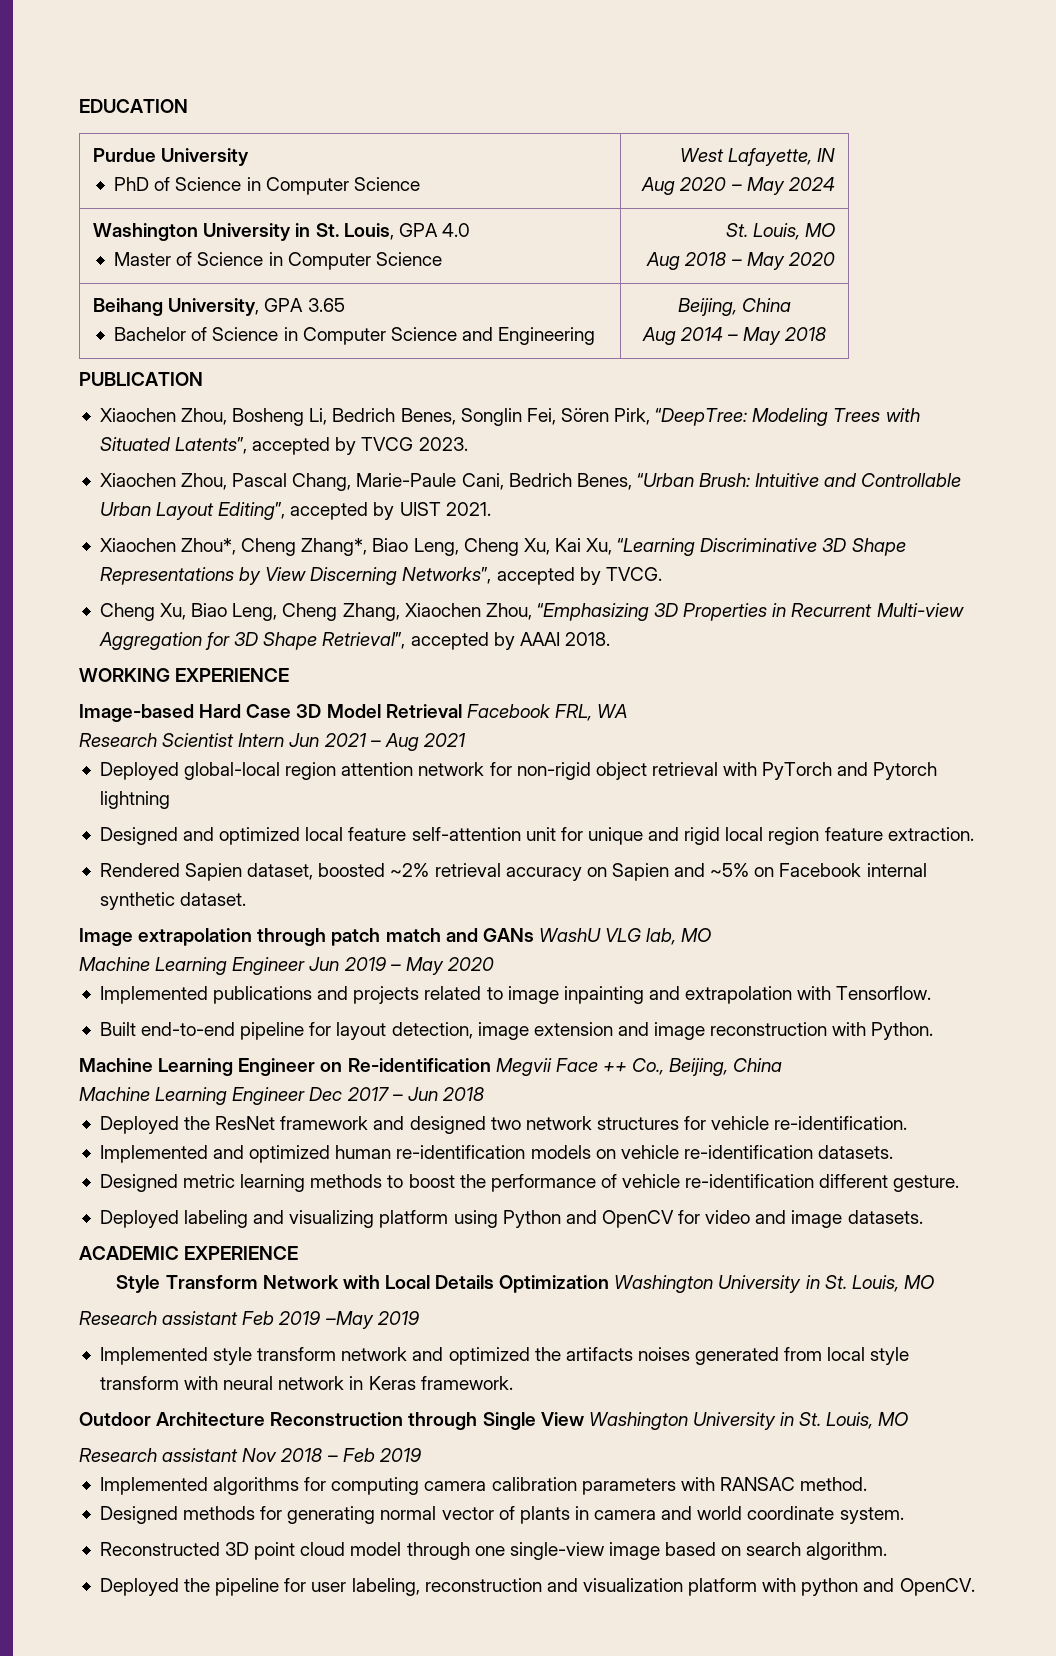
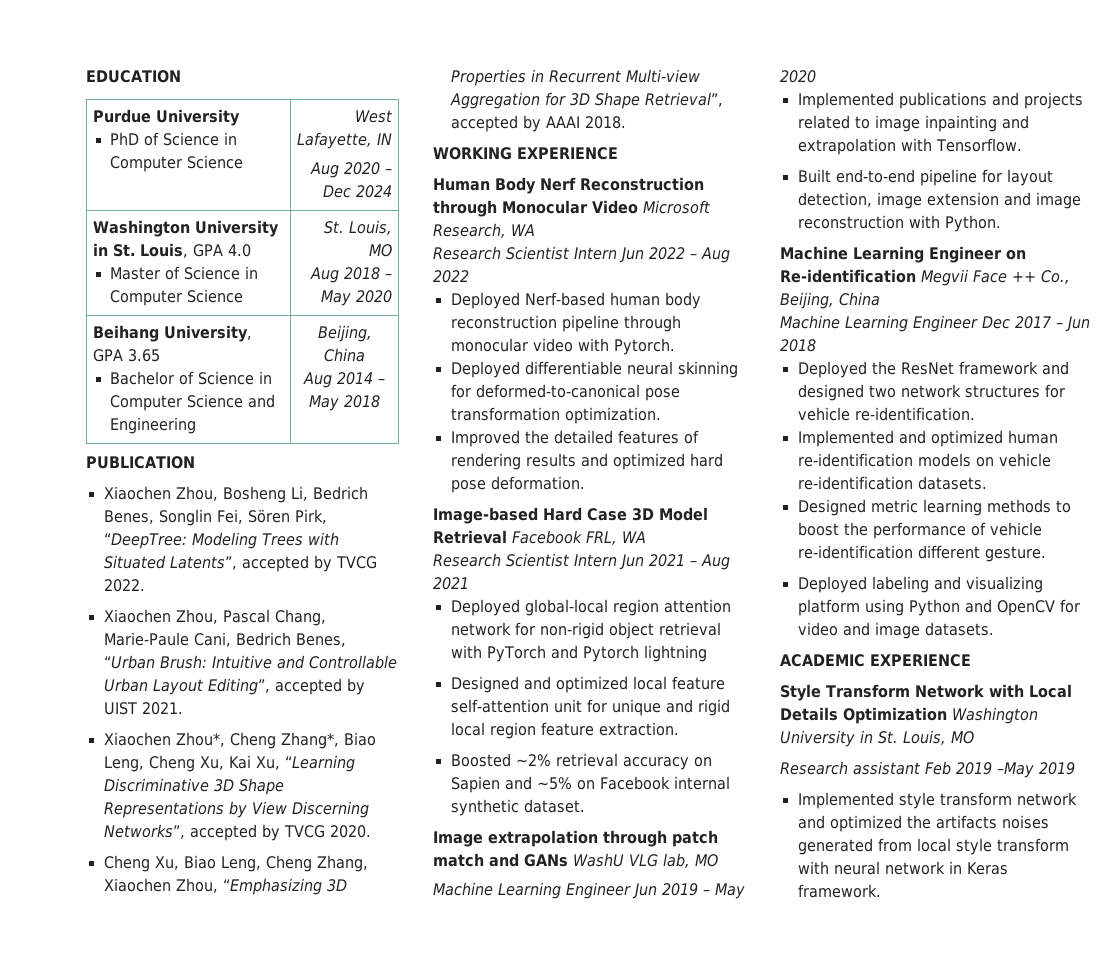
[746,177,785,195] May -> [323,185,352,198] Dec
[418,437,468,451] 2023. -> [103,579,145,592] 2022.
[605,567,662,581] TVCG. -> [283,825,371,838] TVCG 2020.
(290, 675) none -> [433,177,704,194] [433,200,711,217] [433,223,535,238] [433,246,730,263] [433,270,469,283] [450,292,701,309] [450,315,681,332] [450,338,675,355] [450,361,738,378] [450,384,680,401] [450,407,661,424] [450,430,699,447] [450,453,723,470] [450,476,585,493] // Human Body Nerf Reconstruction through Monocular Video Microsoft Research, WA // Research Scientist Intern Jun 2022 – Aug 2022 // Deployed Nerf-based human body reconstruction pipeline through monocular video with Pytorch. // Deployed differentiable neural skinning for deformed-to-canonical pose transformation optimization. // Improved the detailed features of rendering results and optimized hard pose deformation.
[99,863,386,881] Rendered Sapien dataset, boosted -> [450,753,511,767] Boosted
[79,1412,909,1430] [79,1448,422,1462] [99,1477,868,1495] [99,1506,904,1524] [99,1542,888,1560] [99,1578,975,1596] // Outdoor Architecture Reconstruction through Single View Washington University in St. Louis, MO // Research assistant Nov 2018 – Feb 2019 // Implemented algorithms for computing camera calibration parameters with RANSAC method. // Designed methods for generating normal vector of plants in camera and world coordinate system. // Reconstructed 3D point cloud model through one single-view image based on search algorithm. // Deployed the pipeline for user labeling, reconstruction and visualization platform with python and OpenCV. -> (881, 891) none

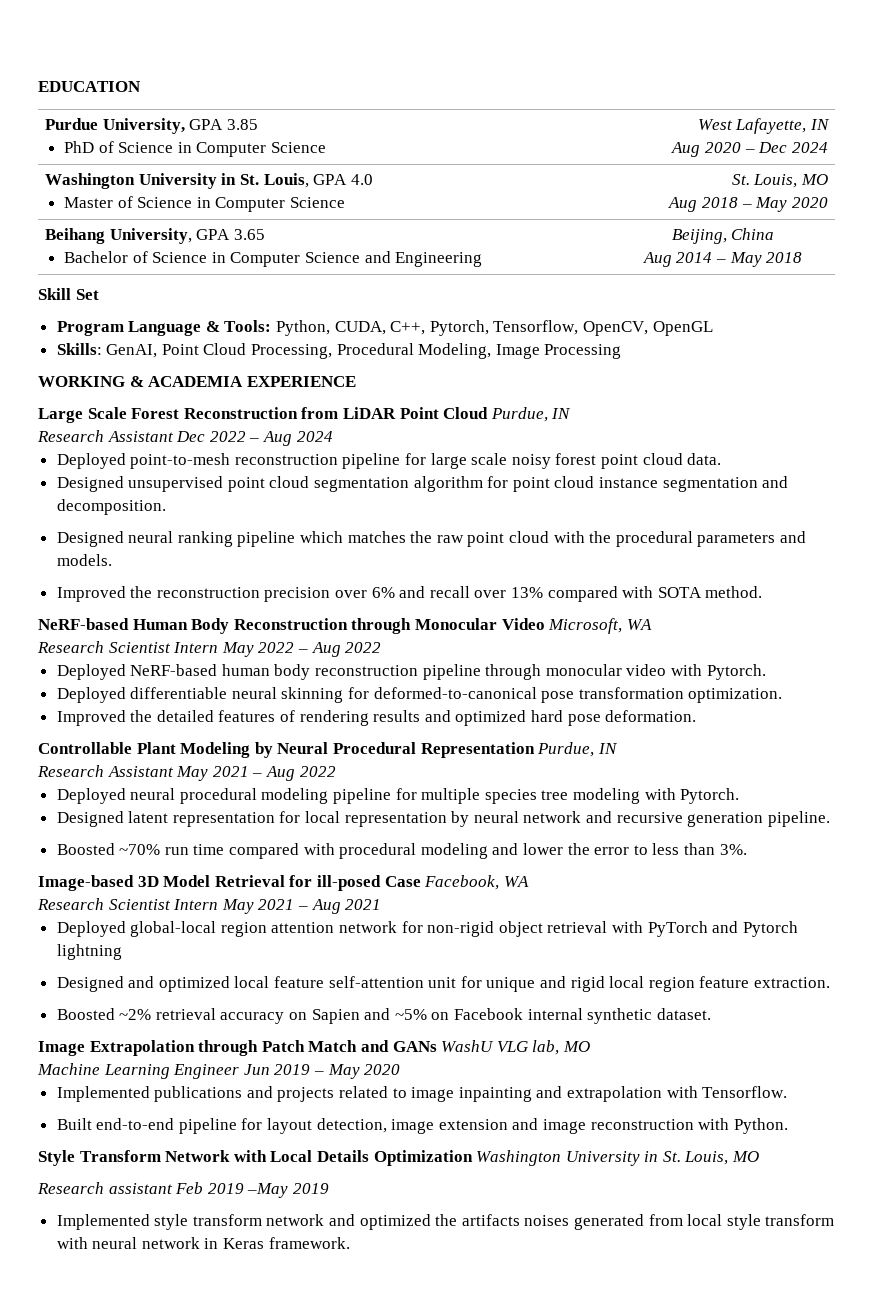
[155,109,240,126] University -> [102,118,259,134] University, GPA 3.85
[86,456,195,469] [103,486,368,503] [103,509,327,526] [103,532,339,549] [103,555,377,572] [103,579,145,592] [103,609,326,626] [103,632,346,647] [103,655,397,669] [103,678,365,695] [103,702,183,715] [103,732,376,749] [103,755,355,772] [103,778,284,795] [103,801,369,818] [103,824,371,841] [103,855,368,872] [103,878,347,895] [450,69,700,86] [449,92,723,109] [450,115,626,132] PUBLICATION // Xiaochen Zhou, Bosheng Li, Bedrich Benes, Songlin Fei, Sören Pirk, “DeepTree: Modeling Trees with Situated Latents”, accepted by TVCG 2022. // Xiaochen Zhou, Pascal Chang, Marie-Paule Cani, Bedrich Benes, “Urban Brush: Intuitive and Controllable Urban Layout Editing”, accepted by UIST 2021. // Xiaochen Zhou*, Cheng Zhang*, Biao Leng, Cheng Xu, Kai Xu, “Learning Discriminative 3D Shape Representations by View Discerning Networks”, accepted by TVCG 2020. // Cheng Xu, Biao Leng, Cheng Zhang, Xiaochen Zhou, “Emphasizing 3D Properties in Recurrent Multi-view Aggregation for 3D Shape Retrieval”, accepted by AAAI 2018. -> [38,288,99,300] [56,320,713,336] [56,343,622,359] Skill Set // Program Language & Tools: Python, CUDA, C++, Pytorch, Tensorflow, OpenCV, OpenGL // Skills: GenAI, Point Cloud Processing, Procedural Modeling, Image Processing
[517,147,618,160] EXPERIENCE // -> [129,376,356,387] [38,407,572,423] [37,430,333,446] [56,453,722,469] [56,476,789,492] [56,499,166,515] [56,531,806,547] [56,554,112,566] [56,586,763,602] [38,618,129,630] & ACADEMIA EXPERIENCE // Large Scale Forest Reconstruction from LiDAR Point Cloud Purdue, IN // Research Assistant Dec 2022 – Aug 2024 // Deployed point-to-mesh reconstruction pipeline for large scale noisy forest point cloud data. // Designed unsupervised point cloud segmentation algorithm for point cloud instance segmentation and decomposition. // Designed neural ranking pipeline which matches the raw point cloud with the procedural parameters and models. // Improved the reconstruction precision over 6% and recall over 13% compared with SOTA method. // NeRF-based
[540,177,576,191] Nerf -> (230, 626) none
[643,200,711,214] [433,223,535,238] [433,246,644,263] Microsoft Research, WA // Research Scientist Intern Jun -> [548,618,652,634] [37,641,254,657] Microsoft, WA // Research Scientist Intern May
[524,292,605,306] Nerf-based -> [130,664,218,676] NeRF-based
(585, 483) none -> [38,742,618,758] [37,765,336,781] [56,788,740,804] [56,811,830,827] [56,843,747,859] // Controllable Plant Modeling by Neural Procedural Representation Purdue, IN // Research Assistant May 2021 – Aug 2022 // Deployed neural procedural modeling pipeline for multiple species tree modeling with Pytorch. // Designed latent representation for local representation by neural network and recursive generation pipeline. // Boosted ~70% run time compared with procedural modeling and lower the error to less than 3%.
[543,507,627,521] Hard Case -> (134, 883) none
[512,530,646,545] [433,553,644,570] Facebook FRL, WA // Research Scientist Intern Jun -> [289,875,529,891] [37,898,254,914] for ill-posed Case Facebook, WA // Research Scientist Intern May
[488,830,718,847] [433,853,484,867] extrapolation through patch match -> [89,1040,358,1056] Extrapolation through Patch Match
[780,246,1026,263] [780,269,1070,286] [780,292,880,309] [780,315,1090,332] [780,339,816,352] [797,361,1069,378] [797,384,1065,401] [797,407,975,421] [797,430,1058,447] [797,453,1051,467] [797,476,987,490] [797,499,1071,516] [797,522,1042,539] [797,545,1046,562] [797,576,1043,593] [797,599,1080,616] [797,622,994,639] [780,654,971,667] // Machine Learning Engineer on Re-identification Megvii Face ++ Co., Beijing, China // Machine Learning Engineer Dec 2017 – Jun 2018 // Deployed the ResNet framework and designed two network structures for vehicle re-identification. // Implemented and optimized human re-identification models on vehicle re-identification datasets. // Designed metric learning methods to boost the performance of vehicle re-identification different gesture. // Deployed labeling and visualizing platform using Python and OpenCV for video and image datasets. // ACADEMIC EXPERIENCE -> (788, 1126) none

